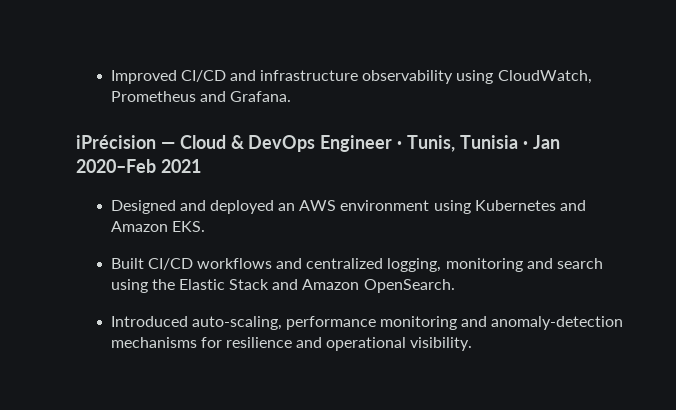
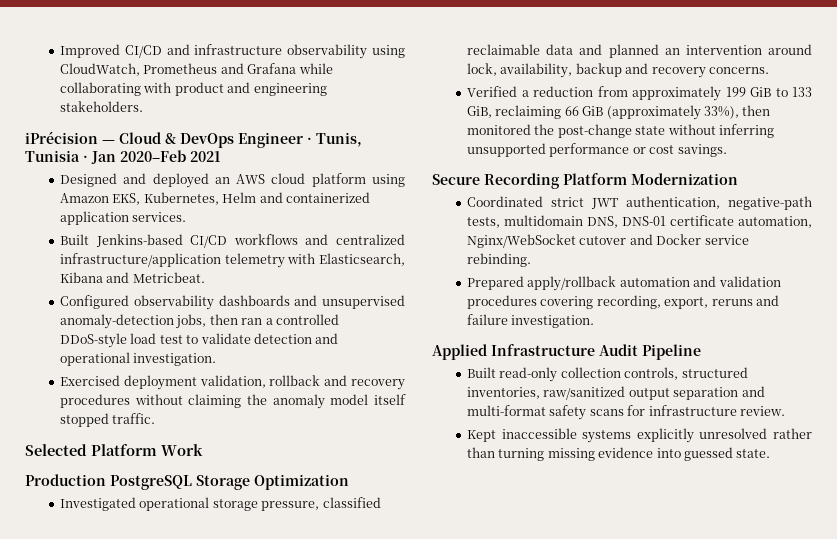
[229,91,291,102] Grafana. -> [247,63,333,74] [60,82,327,96] [60,101,144,112] Grafana while collaborating with product and engineering stakeholders.
[340,200,587,214] [110,221,205,232] [110,258,144,269] environment using Kubernetes and Amazon EKS. // Built -> [271,173,405,187] [60,192,370,205] [60,211,187,225] [60,234,183,247] cloud platform using Amazon EKS, Kubernetes, Helm and containerized application services. // Built Jenkins-based
[387,258,604,272] [110,279,455,293] [110,316,624,330] [110,337,473,351] logging, monitoring and search using the Elastic Stack and Amazon OpenSearch. // Introduced auto-scaling, performance monitoring and anomaly-detection mechanisms for resilience and operational visibility. -> [60,253,405,268] [60,272,205,283] [60,295,405,310] [60,314,339,329] [60,333,339,348] [60,352,217,366] [60,375,405,390] [60,394,406,409] [60,413,156,427] [25,444,203,456] [25,474,349,490] [60,497,381,511] [467,44,812,58] [467,63,769,78] [467,86,812,101] [467,105,771,120] [467,124,774,138] [467,143,727,157] [432,173,738,189] [467,196,812,210] [467,215,812,228] [467,234,749,248] [467,253,532,267] [467,276,781,291] [467,295,779,309] [467,314,595,328] [432,344,701,360] [467,367,748,382] [467,386,765,400] [467,405,785,420] [467,428,812,443] [467,447,771,461] infrastructure/application telemetry with Elasticsearch, Kibana and Metricbeat. // Configured observability dashboards and unsupervised anomaly-detection jobs, then ran a controlled DDoS-style load test to validate detection and operational investigation. // Exercised deployment validation, rollback and recovery procedures without claiming the anomaly model itself stopped traffic. // Selected Platform Work // Production PostgreSQL Storage Optimization // Investigated operational storage pressure, classified reclaimable data and planned an intervention around lock, availability, backup and recovery concerns. // Verified a reduction from approximately 199 GiB to 133 GiB, reclaiming 66 GiB (approximately 33%), then monitored the post-change state without inferring unsupported performance or cost savings. // Secure Recording Platform Modernization // Coordinated strict JWT authentication, negative-path tests, multidomain DNS, DNS-01 certificate automation, Nginx/WebSocket cutover and Docker service rebinding. // Prepared apply/rollback automation and validation procedures covering recording, export, reruns and failure investigation. // Applied Infrastructure Audit Pipeline // Built read-only collection controls, structured inventories, raw/sanitized output separation and multi-format safety scans for infrastructure review. // Kept inaccessible systems explicitly unresolved rather than turning missing evidence into guessed state.

